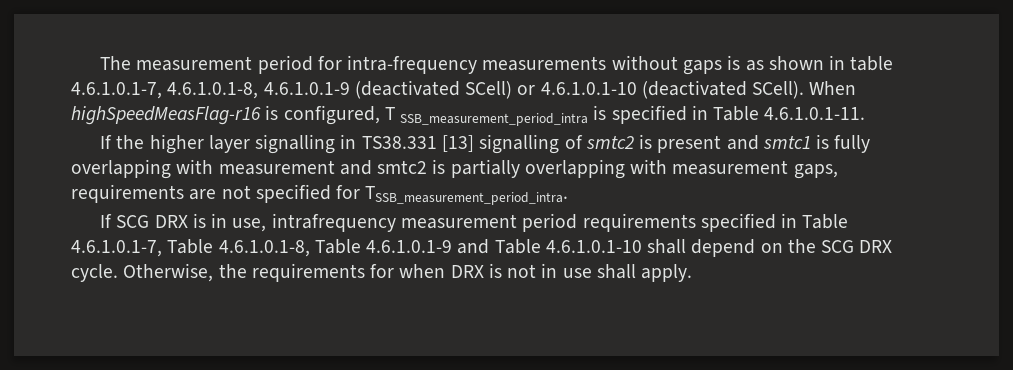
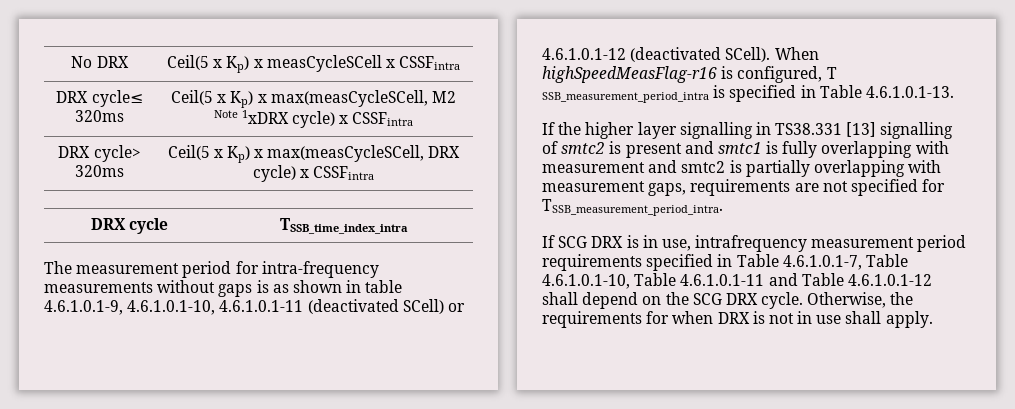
(100, 63) none -> [71,56,129,68] [166,55,461,73] [56,90,143,107] [75,110,124,122] [171,90,456,108] [213,110,414,128] [58,145,141,162] [75,165,124,177] [167,145,461,163] [252,165,375,182] [90,218,169,234] [279,218,408,234] No DRX | Ceil(5 x Kp) x measCycleSCell x CSSFintra // DRX cycle≤ 320ms | Ceil(5 x Kp) x max(measCycleSCell, M2 Note 1xDRX cycle) x CSSFintra // DRX cycle> 320ms | Ceil(5 x Kp) x max(measCycleSCell, DRX cycle) x CSSFintra // DRX cycle | TSSB_time_index_intra //
[71,82,350,99] 4.6.1.0.1-7, 4.6.1.0.1-8, 4.6.1.0.1-9 -> [44,300,304,315] 4.6.1.0.1-9, 4.6.1.0.1-10, 4.6.1.0.1-11
[540,82,637,95] 4.6.1.0.1-10 -> [542,48,626,60] 4.6.1.0.1-12
[764,107,866,120] 4.6.1.0.1-11. -> [865,86,954,98] 4.6.1.0.1-13.
[218,239,453,257] 4.6.1.0.1-8, Table 4.6.1.0.1-9 -> [542,273,765,289] 4.6.1.0.1-10, Table 4.6.1.0.1-11
[545,240,642,253] 4.6.1.0.1-10 -> [847,274,932,286] 4.6.1.0.1-12

